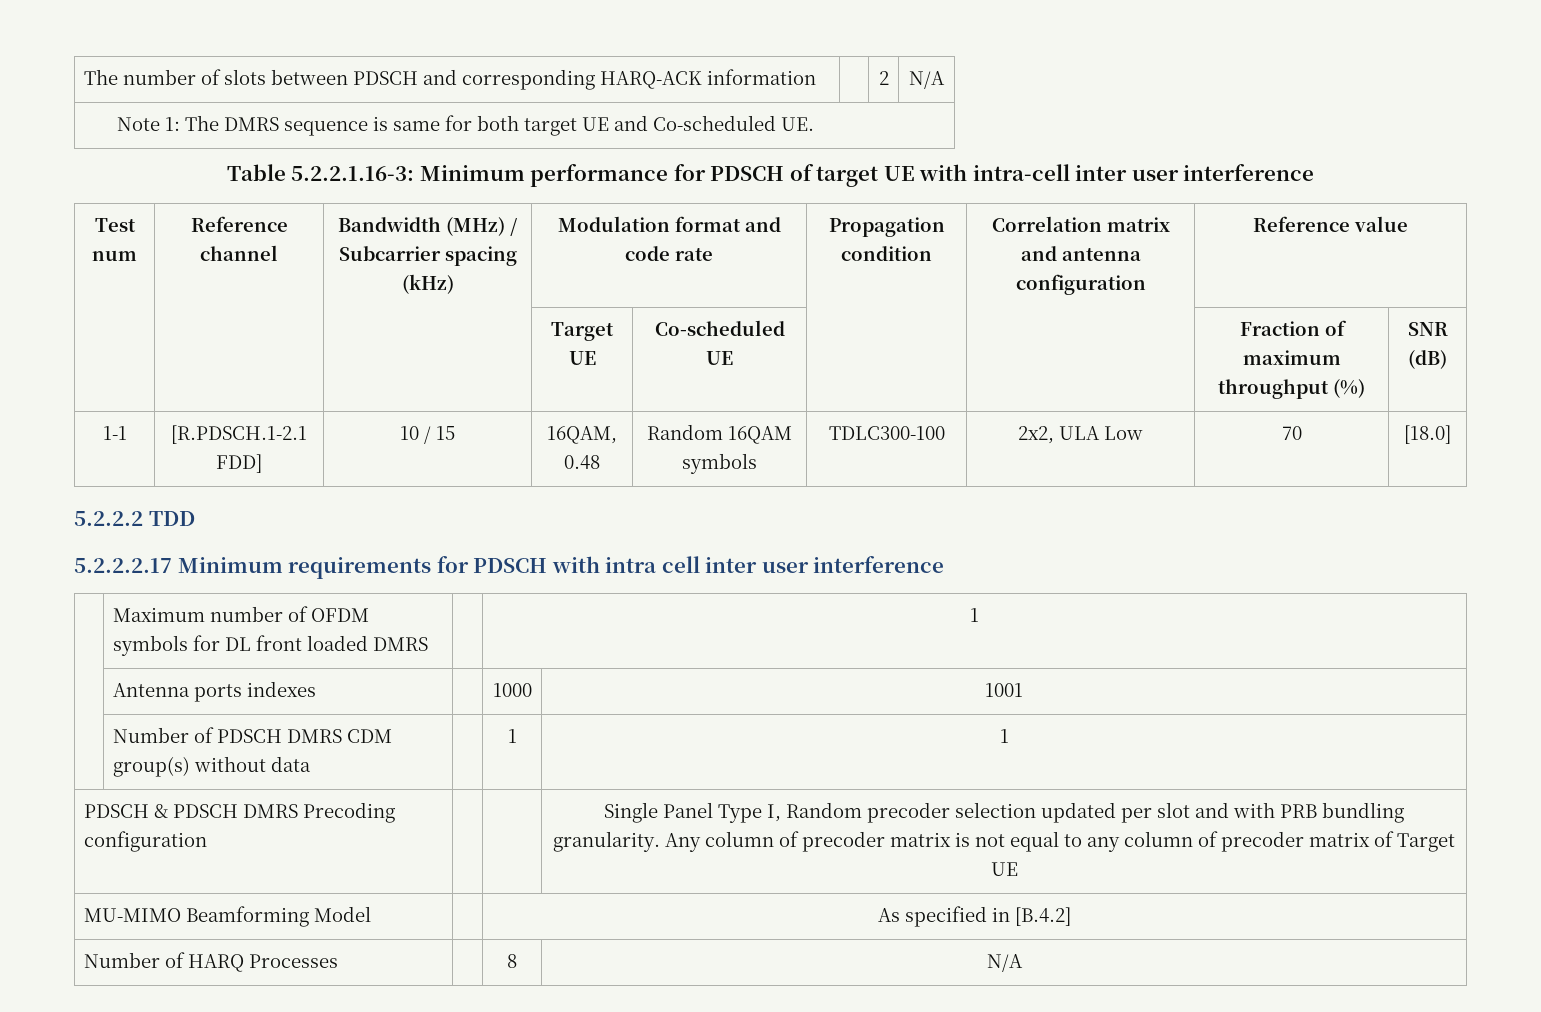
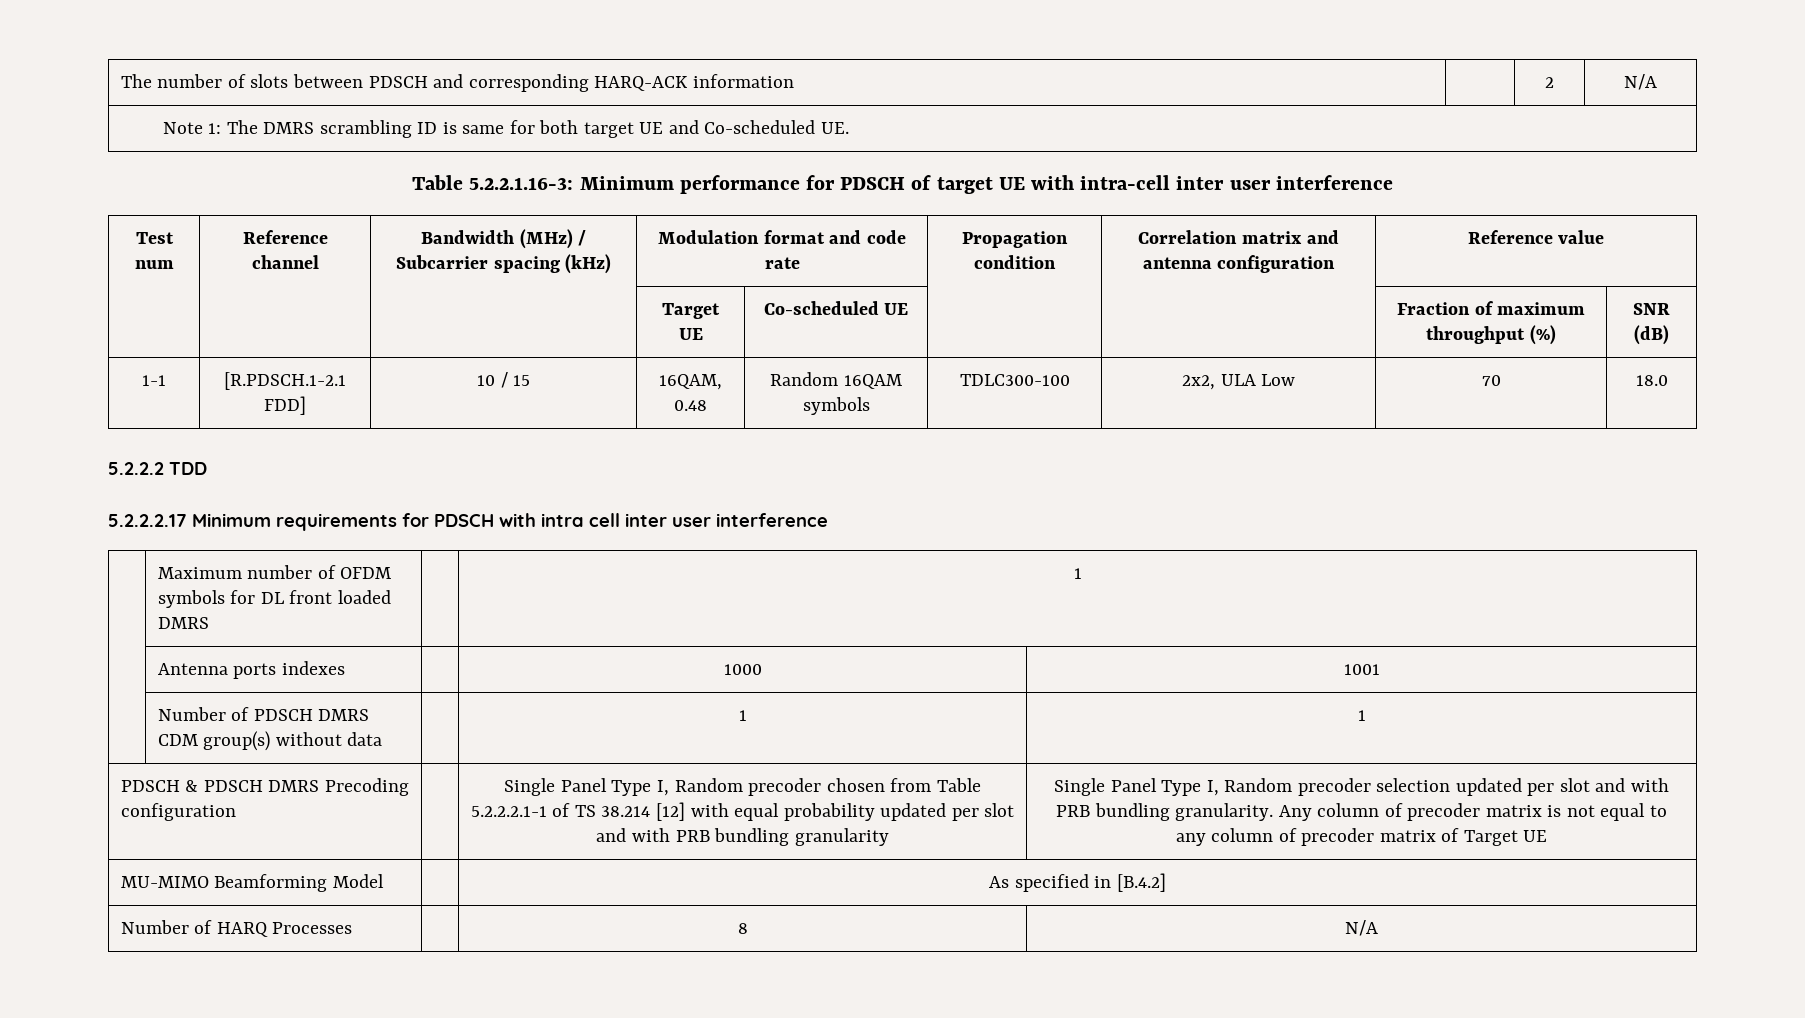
[283,121,368,136] sequence -> [319,120,438,138] scrambling ID
[1404,425,1451,444] [18.0] -> [1635,375,1668,386] 18.0
(207, 841) none -> [504,778,981,796] [470,802,1015,821] [596,828,889,846] Single Panel Type I, Random precoder chosen from Table 5.2.2.2.1-1 of TS 38.214 [12] with equal probability updated per slot and with PRB bundling granularity

